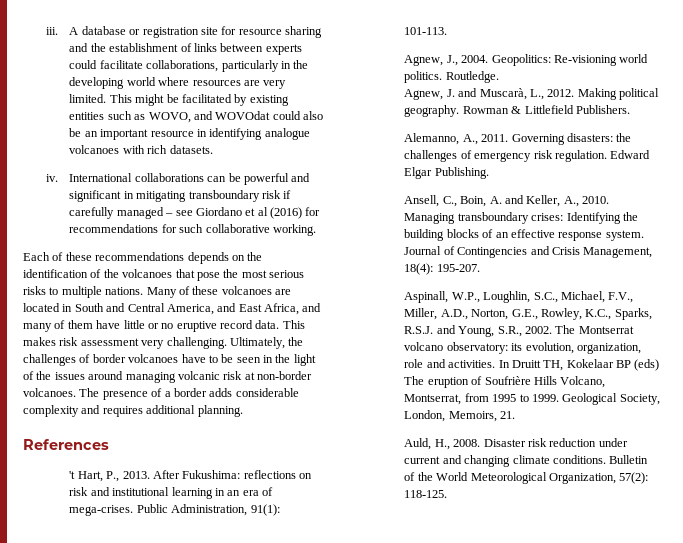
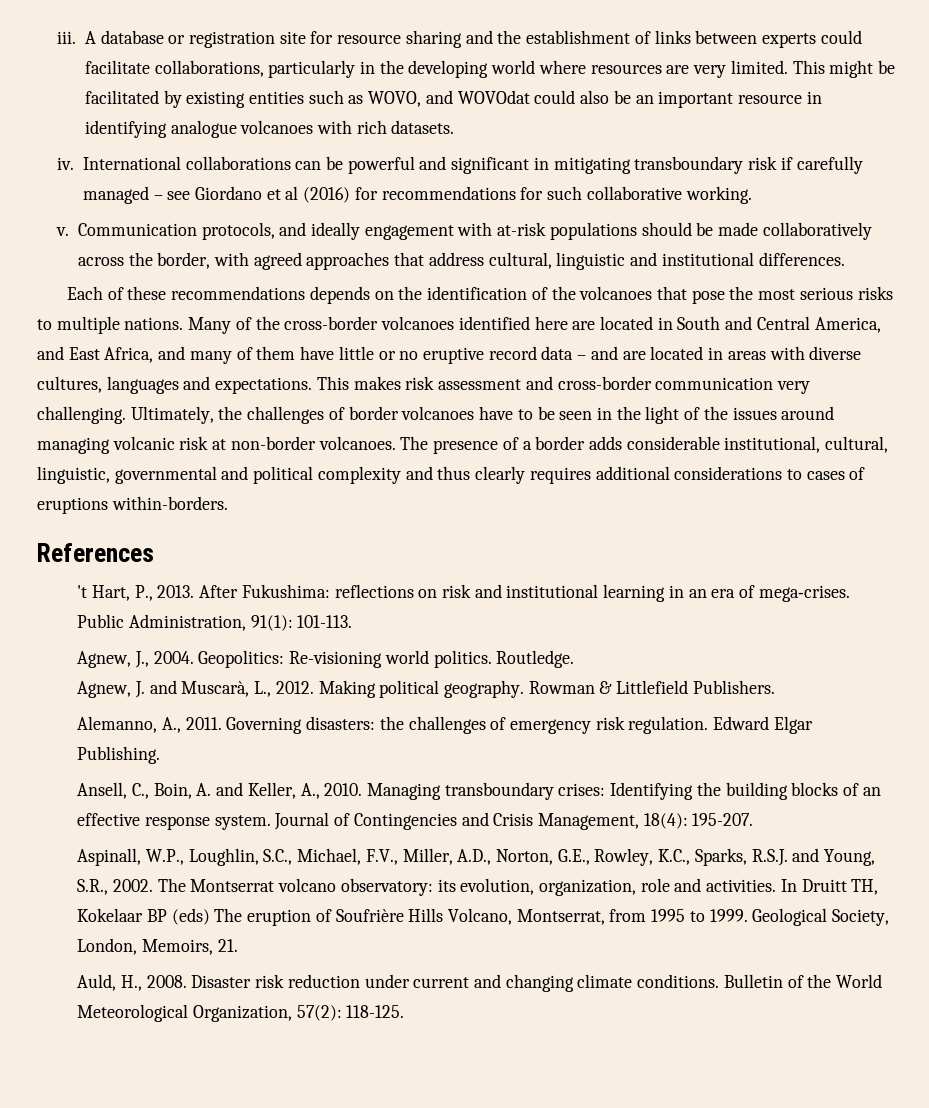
(316, 230) none -> [56,222,872,240] [77,252,845,270] // v. Communication protocols, and ideally engagement with at-risk populations should be made collaboratively across the border, with agreed approaches that address cultural, linguistic and institutional differences.
[192,286,272,295] these volcanoes -> [255,316,568,330] the cross-border volcanoes identified here
[255,320,280,329] data. -> [541,346,862,360] [37,376,313,394] data – and are located in areas with diverse cultures, languages and expectations.
(139, 342) none -> [525,376,774,390] and cross-border communication
[23,405,243,417] complexity and requires additional planning. -> [724,436,889,453] [37,466,866,484] [37,496,228,514] institutional, cultural, linguistic, governmental and political complexity and thus clearly requires additional considerations to cases of eruptions within-borders.

